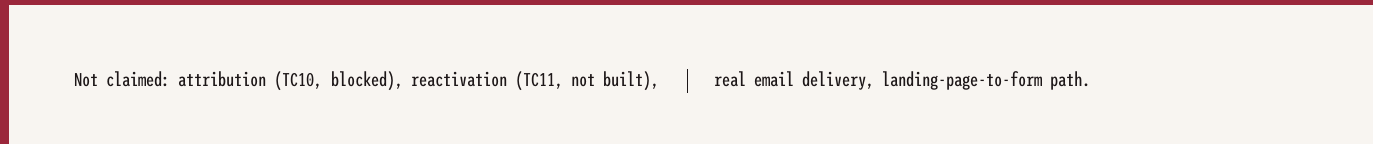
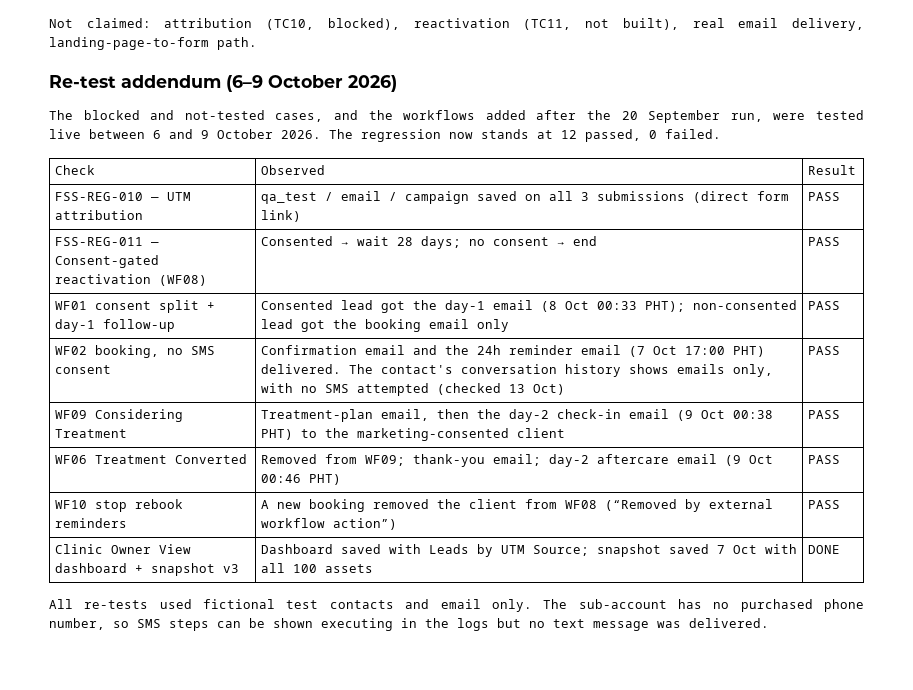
(1090, 80) none -> [49,75,397,92] [49,110,865,123] [49,129,721,142] [54,165,95,175] [260,165,325,175] [807,165,856,175] [54,192,191,201] [54,210,143,220] [260,191,789,204] [260,210,301,222] [807,192,840,201] [54,237,159,246] [54,255,159,268] [54,274,207,286] [260,236,597,249] [807,237,840,246] [54,300,215,313] [54,319,175,332] [260,300,797,313] [260,319,509,332] [807,301,840,310] [54,345,215,358] [54,365,111,374] [260,345,765,357] [260,364,773,377] [260,383,565,396] [807,346,840,355] [54,409,183,422] [54,429,127,438] [260,409,773,422] [260,428,565,441] [807,410,840,419] [54,454,247,464] [260,454,773,467] [260,474,341,485] [807,455,840,464] [54,499,183,512] [54,518,127,528] [260,499,773,512] [260,518,397,530] [807,500,840,509] [54,544,191,554] [54,563,239,576] [260,544,797,557] [260,563,373,573] [807,545,840,554] [49,599,864,612] [49,618,769,631] // Re-test addendum (6–9 October 2026) // The blocked and not-tested cases, and the workflows added after the 20 September run, were tested live between 6 and 9 October 2026. The regression now stands at 12 passed, 0 failed. // Check | Observed | Result // FSS-REG-010 — UTM attribution | qa_test / email / campaign saved on all 3 submissions (direct form link) | PASS // FSS-REG-011 — Consent-gated reactivation (WF08) | Consented → wait 28 days; no consent → end | PASS // WF01 consent split + day-1 follow-up | Consented lead got the day-1 email (8 Oct 00:33 PHT); non-consented lead got the booking email only | PASS // WF02 booking, no SMS consent | Confirmation email and the 24h reminder email (7 Oct 17:00 PHT) delivered. The contact's conversation history shows emails only, with no SMS attempted (checked 13 Oct) | PASS // WF09 Considering Treatment | Treatment-plan email, then the day-2 check-in email (9 Oct 00:38 PHT) to the marketing-consented client | PASS // WF06 Treatment Converted | Removed from WF09; thank-you email; day-2 aftercare email (9 Oct 00:46 PHT) | PASS // WF10 stop rebook reminders | A new booking removed the client from WF08 (“Removed by external workflow action”) | PASS // Clinic Owner View dashboard + snapshot v3 | Dashboard saved with Leads by UTM Source; snapshot saved 7 Oct with all 100 assets | DONE // All re-tests used fictional test contacts and email only. The sub-account has no purchased phone number, so SMS steps can be shown executing in the logs but no text message was delivered.

